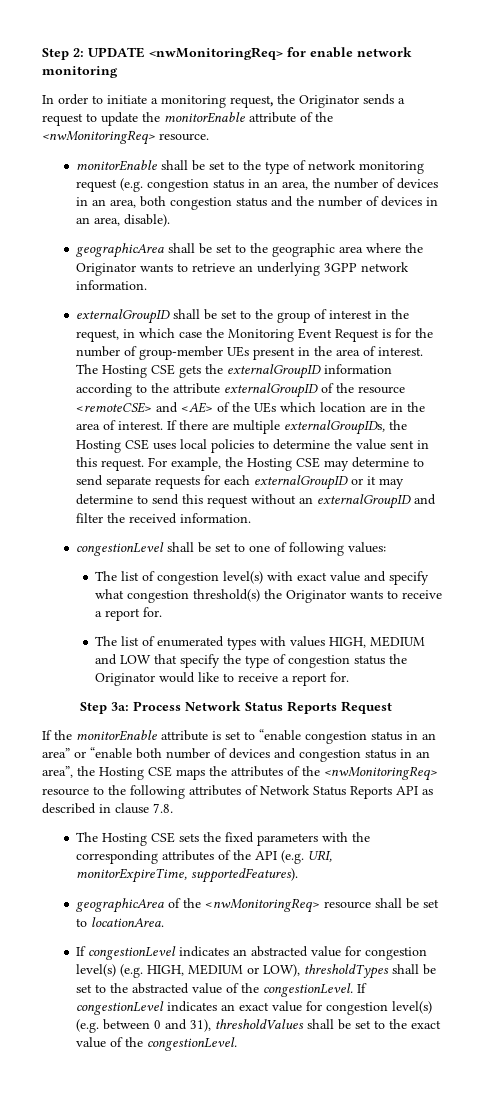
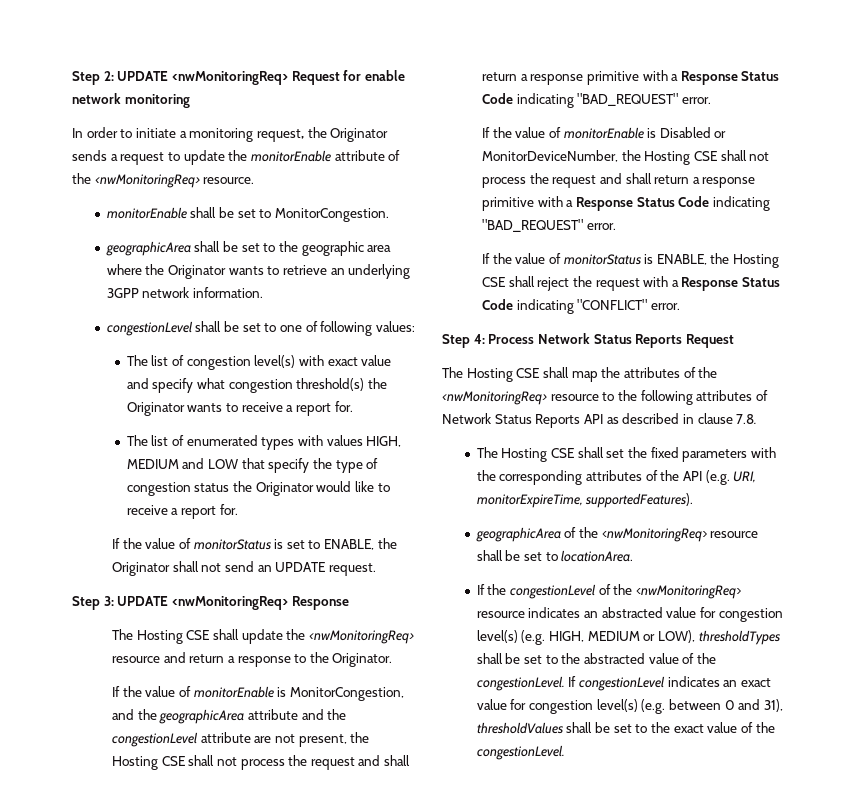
(283, 53) none -> [291,71,340,85] Request
[243,160,425,174] [76,178,439,192] [76,196,439,210] [76,214,171,227] the type of network monitoring request (e.g. congestion status in an area, the number of devices in an area, both congestion status and the number of devices in an area, disable). -> [275,208,390,222] MonitorCongestion.
[76,309,410,324] [76,328,434,342] [76,346,424,360] [76,364,393,379] [76,383,406,398] [76,402,426,413] [76,420,408,435] [76,439,430,453] [76,457,425,471] [76,475,405,490] [76,494,437,509] [76,513,252,524] // externalGroupID shall be set to the group of interest in the request, in which case the Monitoring Event Request is for the number of group-member UEs present in the area of interest. The Hosting CSE gets the externalGroupID information according to the attribute externalGroupID of the resource <remoteCSE> and <AE> of the UEs which location are in the area of interest. If there are multiple externalGroupIDs, the Hosting CSE uses local policies to determine the value sent in this request. For example, the Hosting CSE may determine to send separate requests for each externalGroupID or it may determine to send this request without an externalGroupID and filter the received information. -> (264, 292) none
[79,702,129,714] Step 3a: -> [111,538,397,550] [111,561,376,576] [72,596,349,610] [111,629,414,644] [111,652,393,667] [111,686,404,701] [111,709,347,724] [111,732,370,747] [111,755,411,770] [481,70,780,85] [481,93,711,108] [481,127,727,139] [481,150,770,165] [481,173,756,188] [481,196,770,211] [481,219,616,232] [481,253,780,268] [481,276,781,291] [481,299,680,314] [442,334,485,348] If the value of monitorStatus is set to ENABLE, the Originator shall not send an UPDATE request. // Step 3: UPDATE <nwMonitoringReq> Response // The Hosting CSE shall update the <nwMonitoringReq> resource and return a response to the Originator. // If the value of monitorEnable is MonitorCongestion, and the geographicArea attribute and the congestionLevel attribute are not present, the Hosting CSE shall not process the request and shall return a response primitive with a Response Status Code indicating "BAD_REQUEST" error. // If the value of monitorEnable is Disabled or MonitorDeviceNumber, the Hosting CSE shall not process the request and shall return a response primitive with a Response Status Code indicating "BAD_REQUEST" error. // If the value of monitorStatus is ENABLE, the Hosting CSE shall reject the request with a Response Status Code indicating "CONFLICT" error. // Step 4:
[42,729,436,744] [42,747,430,762] [42,766,205,780] If the monitorEnable attribute is set to “enable congestion status in an area” or “enable both number of devices and congestion status in an area”, the Hosting CSE maps -> [442,367,598,382] The Hosting CSE shall map
[179,833,200,842] sets -> [577,447,625,458] shall set
[88,946,177,960] congestionLevel -> [487,584,742,599] [476,611,525,618] the congestionLevel of the <nwMonitoringReq> resource

